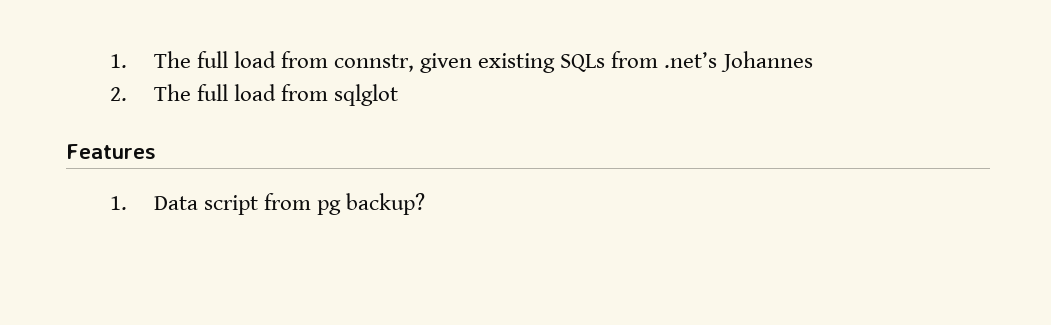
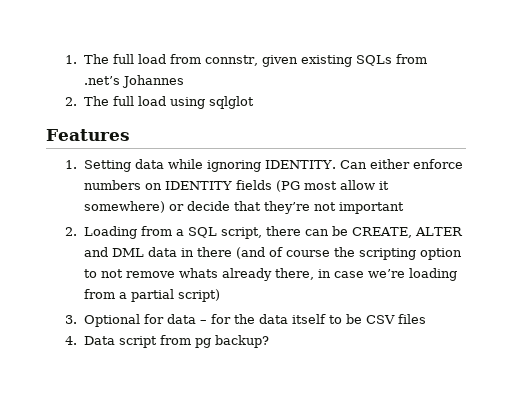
[280,84,328,101] from -> [169,97,205,109] using
(127, 203) none -> [83,159,463,172] [83,180,389,192] [83,201,404,214] [64,226,463,239] [83,247,462,260] [83,268,457,281] [83,289,220,302] [64,314,426,327] [64,336,77,345] Setting data while ignoring IDENTITY. Can either enforce numbers on IDENTITY fields (PG most allow it somewhere) or decide that they’re not important // 2. Loading from a SQL script, there can be CREATE, ALTER and DML data in there (and of course the scripting option to not remove whats already there, in case we’re loading from a partial script) // 3. Optional for data – for the data itself to be CSV files // 4.

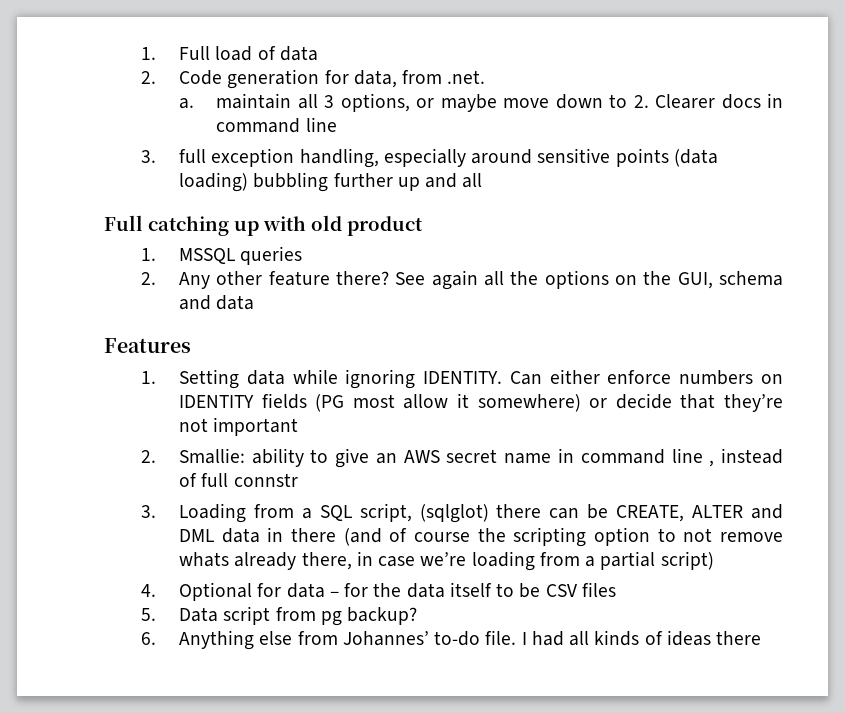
[64,54,427,67] [83,75,184,88] [64,96,254,109] 1. The full load from connstr, given existing SQLs from .net’s Johannes // 2. The full load using sqlglot -> [141,46,318,61] [141,69,486,89] [178,93,783,112] [216,117,337,133] [141,148,718,168] [178,172,483,192] [104,215,423,236] [141,246,303,265] [141,270,783,290] [178,295,255,310] 1. Full load of data // 2. Code generation for data, from .net. // a. maintain all 3 options, or maybe move down to 2. Clearer docs in command line // 3. full exception handling, especially around sensitive points (data loading) bubbling further up and all // Full catching up with old product // 1. MSSQL queries // 2. Any other feature there? See again all the options on the GUI, schema and data
(77, 231) none -> [178,448,784,468] [178,473,298,487] [141,505,157,518] Smallie: ability to give an AWS secret name in command line , instead of full connstr // 3.
(262, 233) none -> [419,504,489,523] (sqlglot)
[64,315,77,324] 3. -> [141,584,157,597] 4.
[64,336,77,345] 4. -> [141,608,157,621] 5.
(269, 341) none -> [141,630,762,650] // 6. Anything else from Johannes’ to-do file. I had all kinds of ideas there

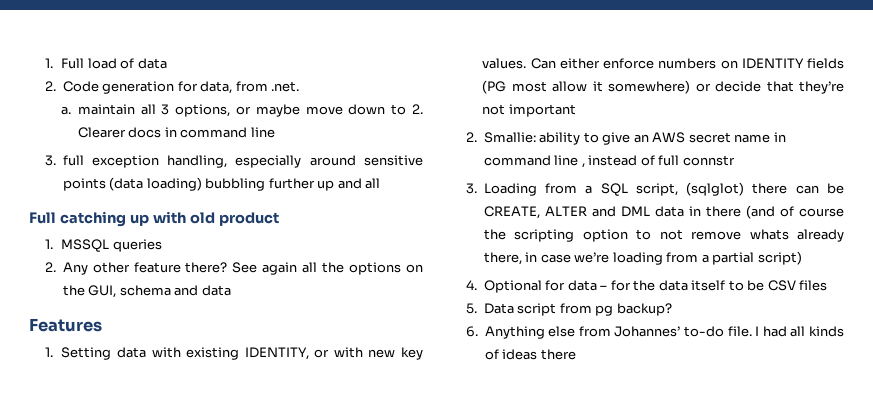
[292,369,503,389] while ignoring IDENTITY. -> [151,347,424,360] [482,58,527,69] with existing IDENTITY, or with new key values.

